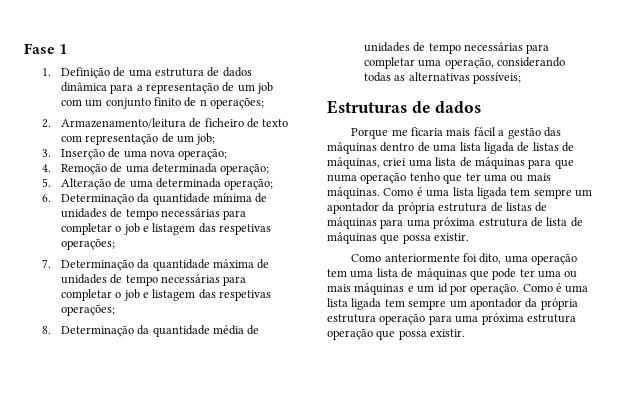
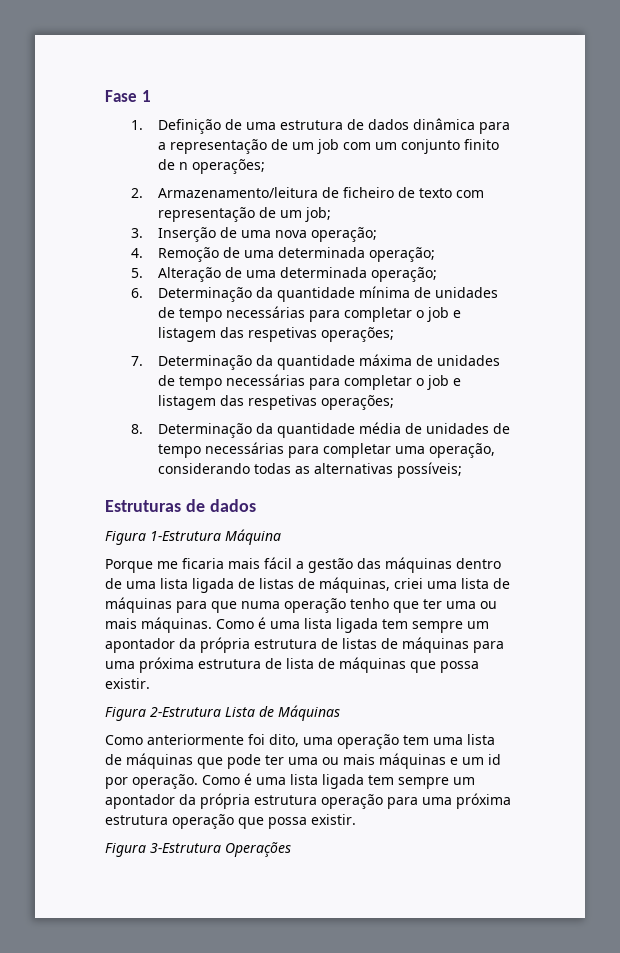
(482, 107) none -> [105,529,281,545] // Figura 1-Estrutura Máquina
(470, 237) none -> [105,705,340,721] // Figura 2-Estrutura Lista de Máquinas
(466, 333) none -> [105,842,291,857] // Figura 3-Estrutura Operações

